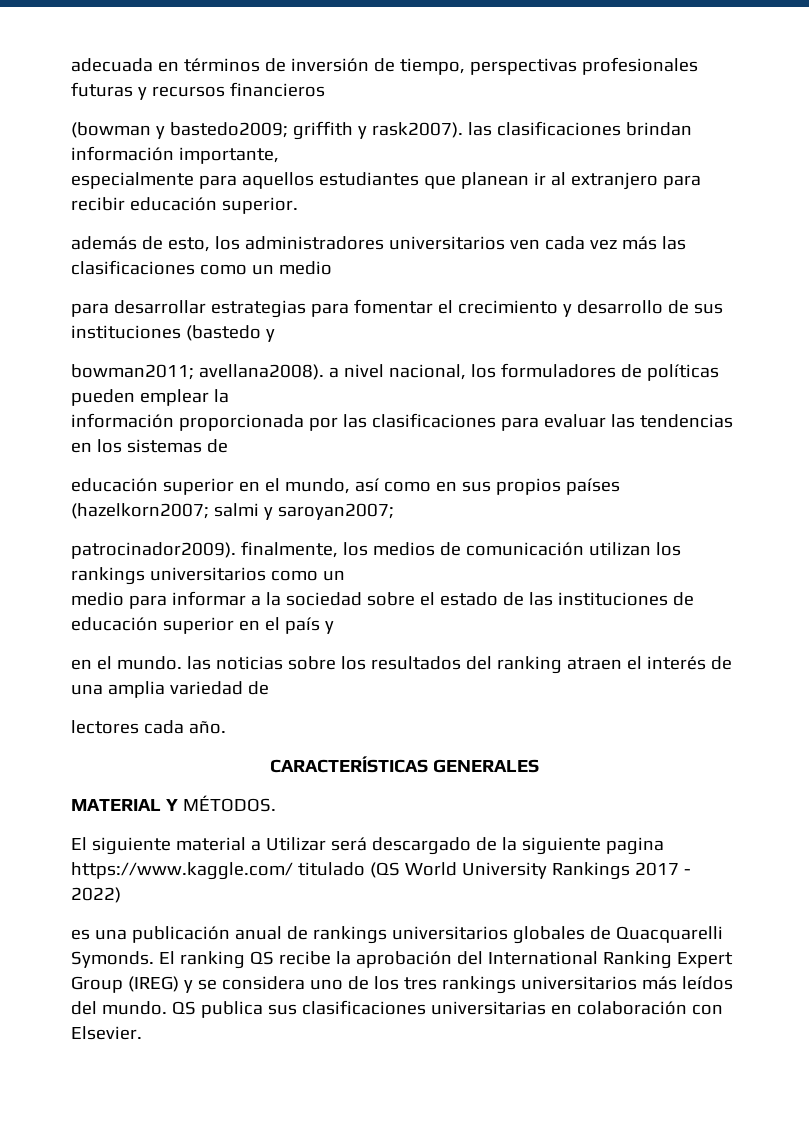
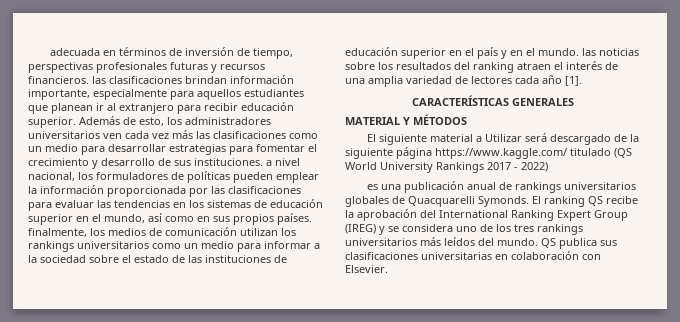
[229,82,325,97] [71,121,463,140] financieros // (bowman y bastedo2009; griffith y rask2007). -> [28,76,89,84] financieros.
(279, 155) // -> (90, 94) none
[71,236,137,250] // además -> [79,116,120,125] Además
(332, 268) // -> (78, 148) none
[71,325,275,342] [71,364,324,380] instituciones (bastedo y // bowman2011; avellana2008). -> [194,158,263,166] instituciones.
(229, 396) // -> (37, 190) none
(228, 446) // -> (267, 204) none
[565,478,620,495] [71,503,394,520] [71,542,236,559] países (hazelkorn2007; salmi y saroyan2007; // patrocinador2009). -> [277,213,312,225] países.
(345, 575) // -> (198, 246) none
(334, 627) // -> (507, 54) none
(269, 688) // -> (468, 80) none
[188,720,226,734] año. -> [542,75,582,86] año [1].
[182,795,276,812] MÉTODOS. -> [413,114,467,125] MÉTODOS
[605,837,664,855] pagina -> [396,147,432,159] página

